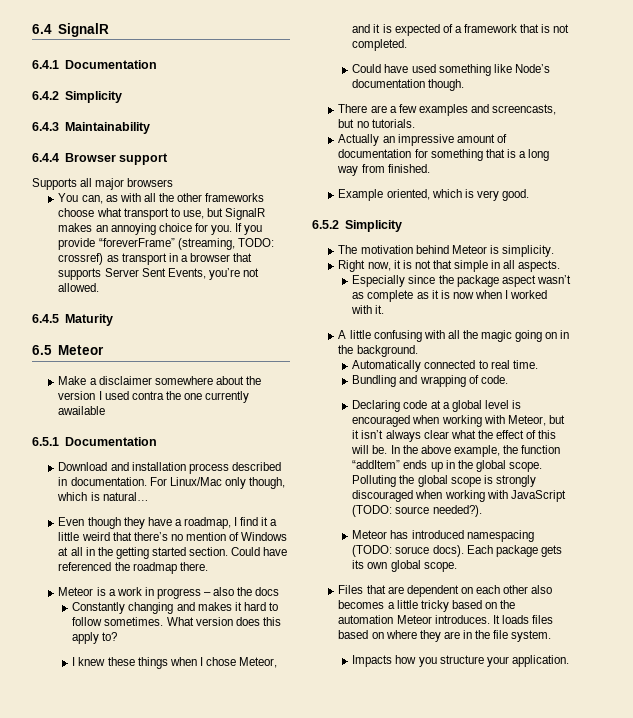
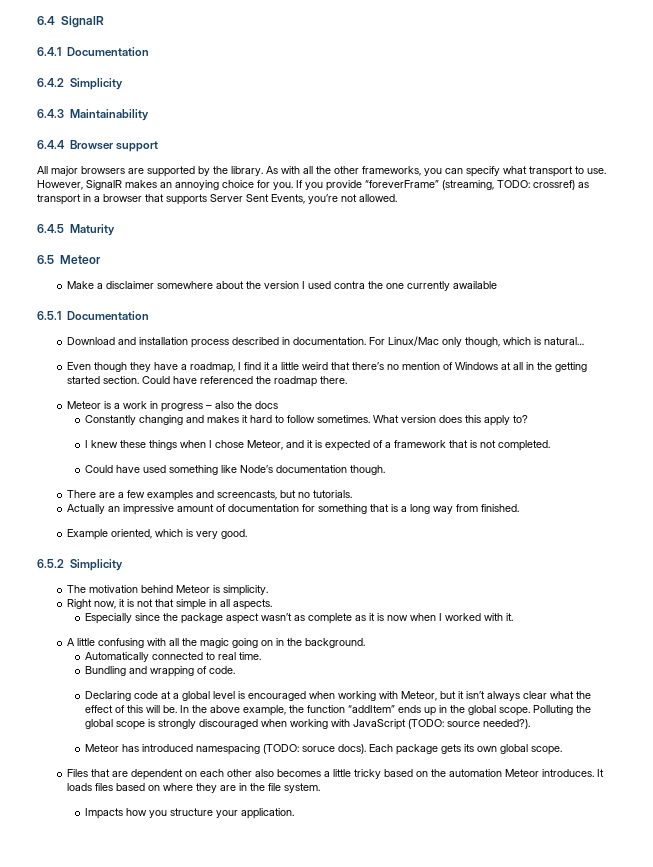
[32,178,93,190] Supports all -> [37,166,48,174] All
[58,193,265,204] [58,208,95,217] // You can, as with all the other frameworks choose -> [128,166,500,177] are supported by the library. As with all the other frameworks, you can specify
[182,208,224,219] use, but -> [587,168,606,174] [37,180,83,190] use. However,

